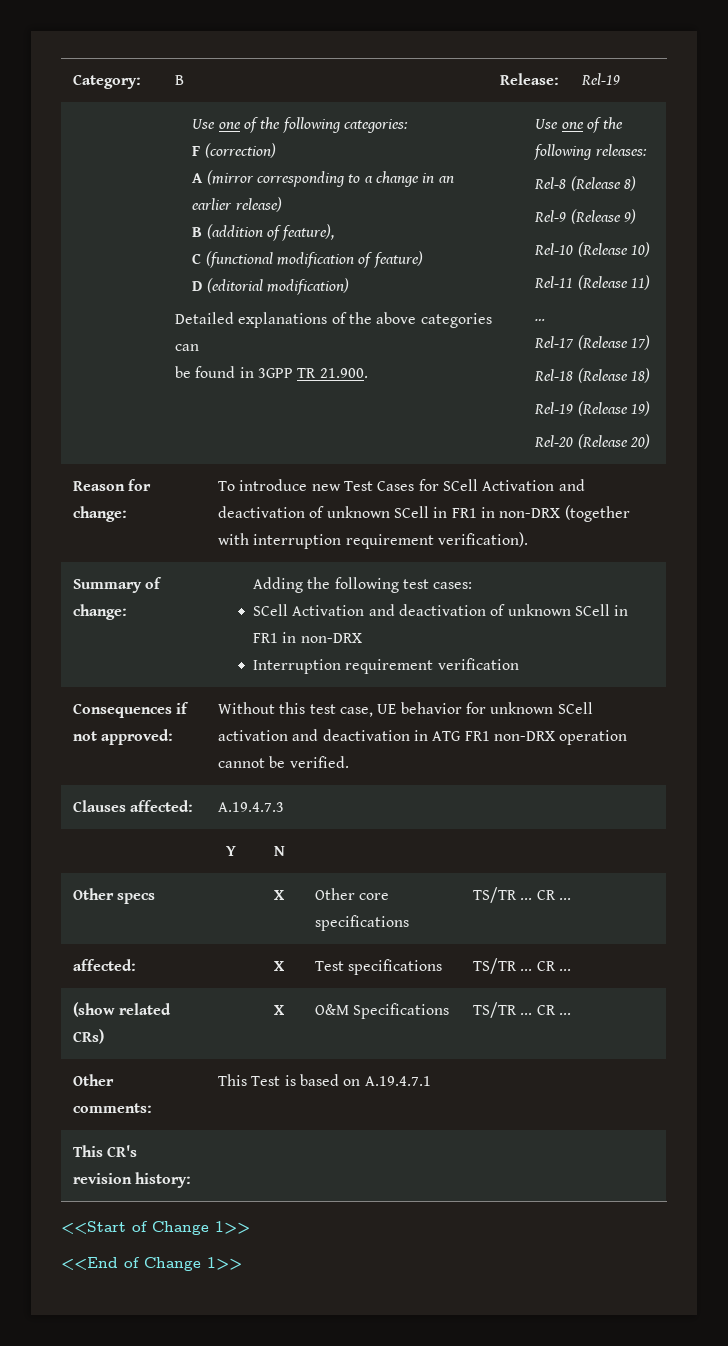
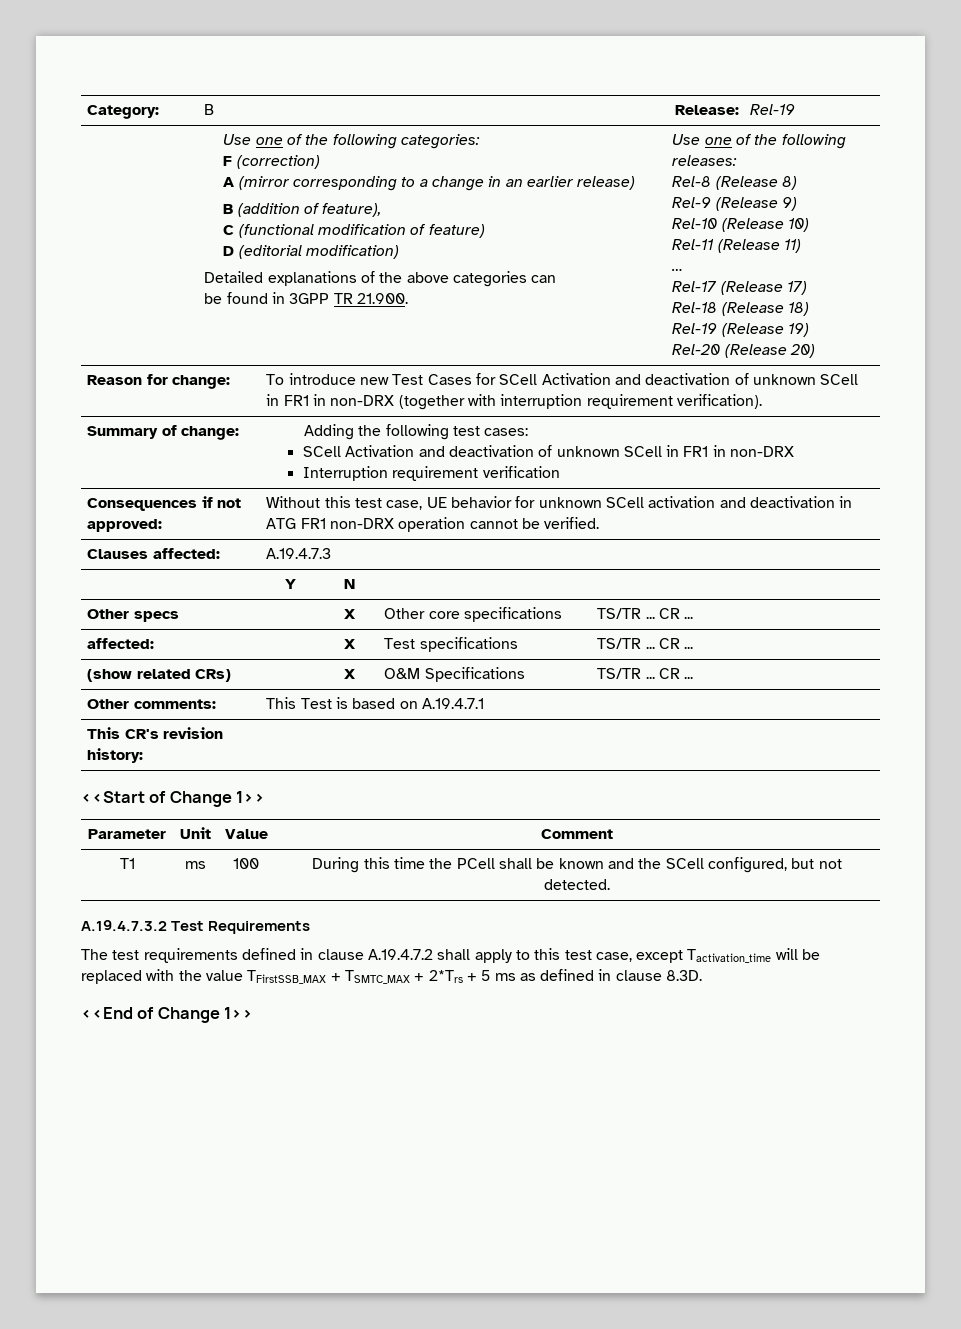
(250, 1227) none -> [88,829,166,839] [179,827,211,839] [224,829,268,839] [541,829,613,839] [119,858,135,869] [184,861,206,869] [233,858,259,869] [312,857,842,873] [544,879,610,890] [81,920,311,934] [81,948,821,963] [81,969,703,984] // Parameter | Unit | Value | Comment // T1 | ms | 100 | During this time the PCell shall be known and the SCell configured, but not detected. // A.19.4.7.3.2 Test Requirements // The test requirements defined in clause A.19.4.7.2 shall apply to this test case, except Tactivation_time will be replaced with the value TFirstSSB_MAX + TSMTC_MAX + 2*Trs + 5 ms as defined in clause 8.3D.

